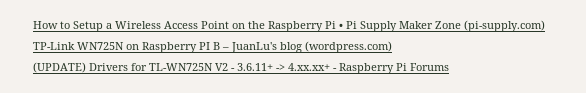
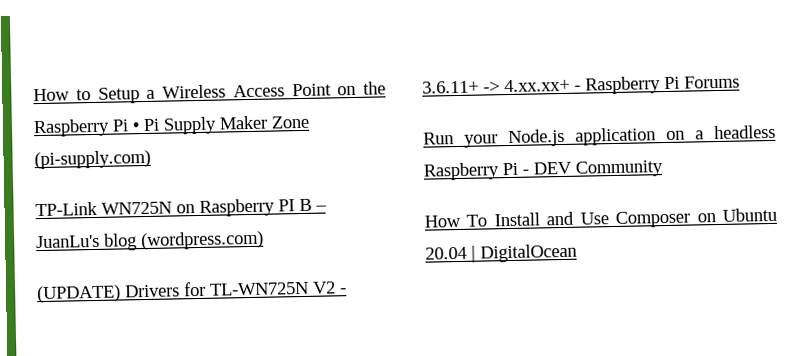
(449, 67) none -> [423,124,776,148] [423,160,664,181] [424,207,777,228] [425,243,577,263] // Run your Node.js application on a headless Raspberry Pi - DEV Community // How To Install and Use Composer on Ubuntu 20.04 | DigitalOcean

